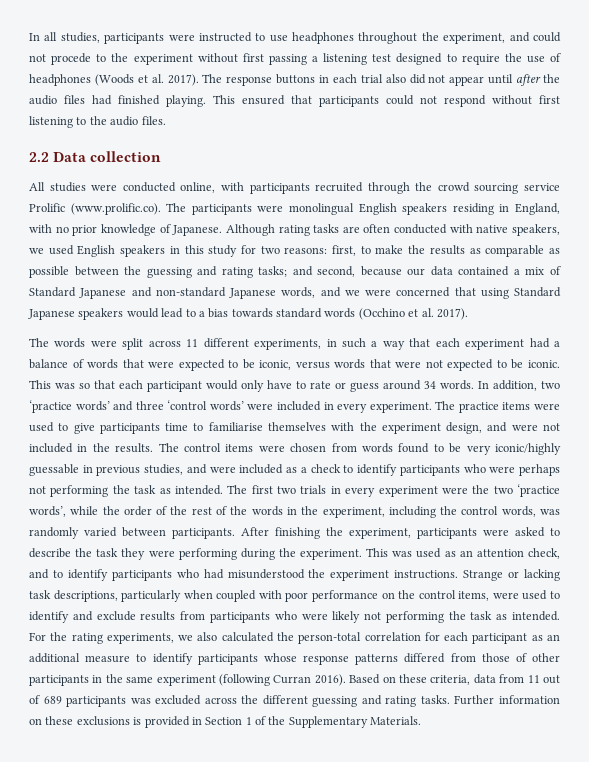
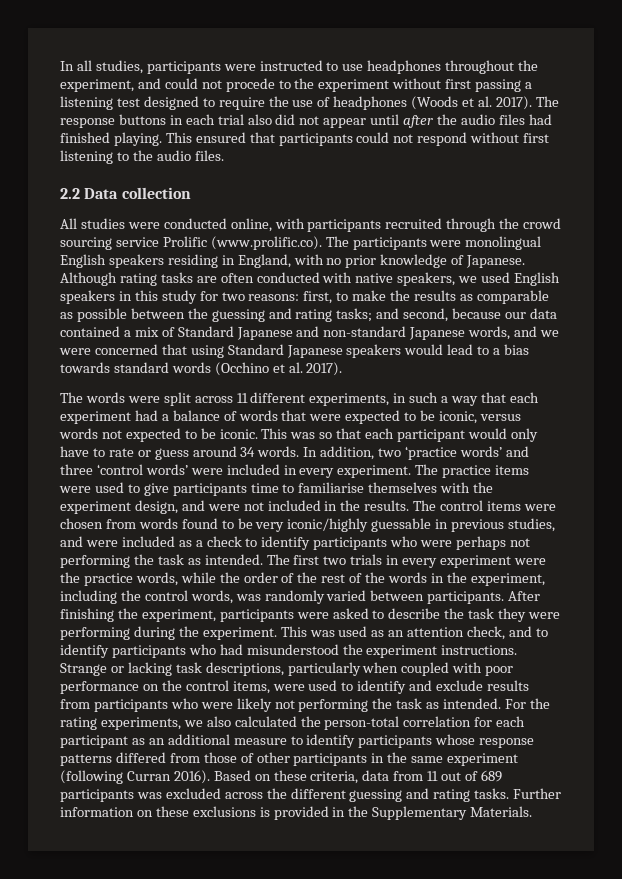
[369,359,422,368] that were -> (98, 433) none
[493,484,560,497] [29,506,66,517] two ‘practice words’, -> [83,572,178,586] practice words,
[205,716,266,725] Section 1 of -> (346, 812) none

